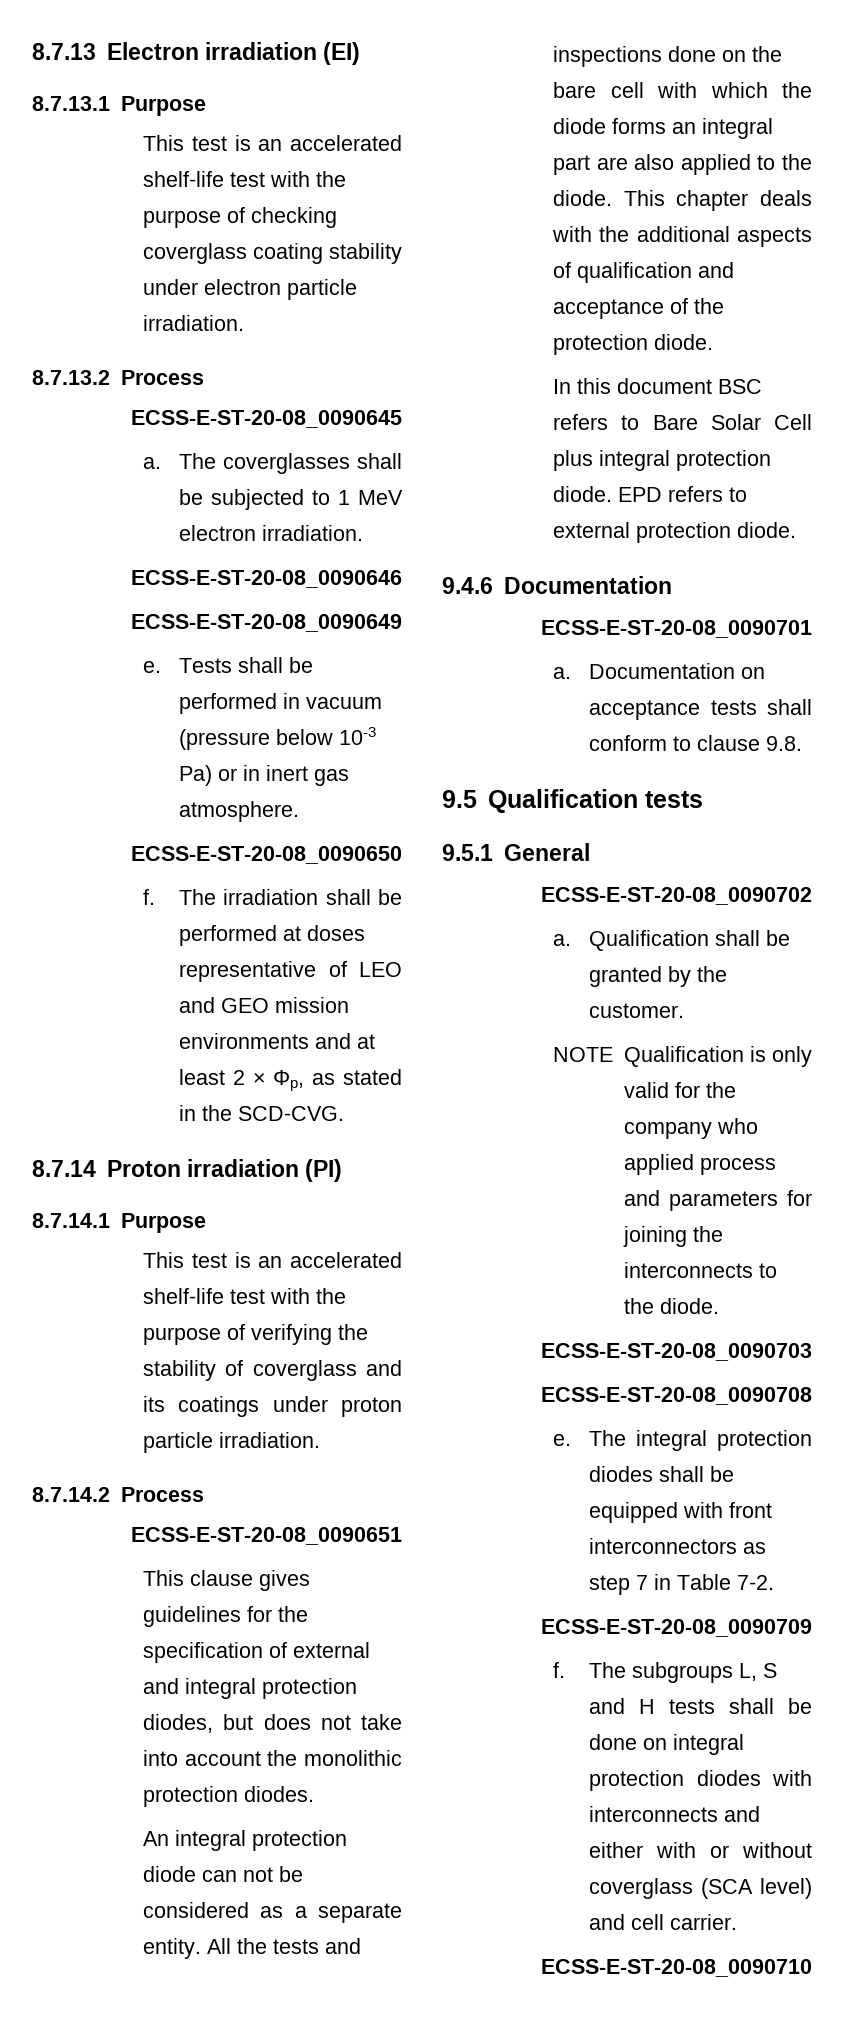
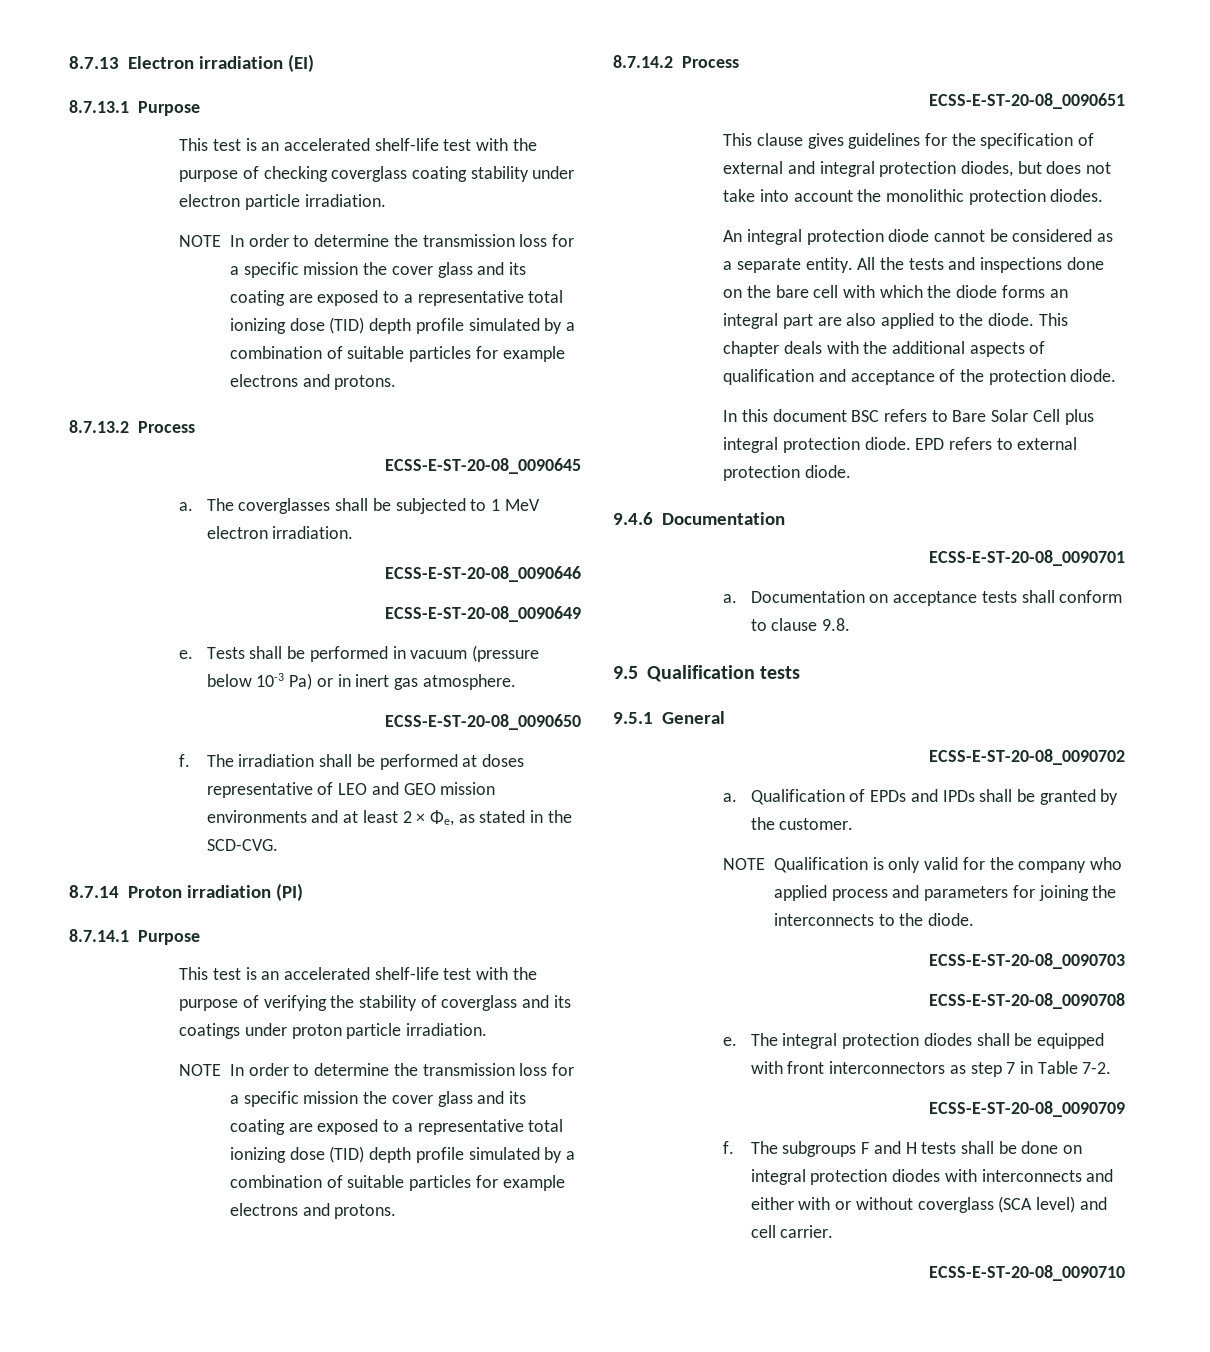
(244, 323) none -> [179,234,574,247] [229,262,526,278] [229,290,564,306] [229,317,575,334] [229,346,565,362] [229,374,397,390] // NOTE In order to determine the transmission loss for a specific mission the cover glass and its coating are exposed to a representative total ionizing dose (TID) depth profile simulated by a combination of suitable particles for example electrons and protons.
[273,1070,305,1091] Φp, -> [430,810,455,826] Φe,
(320, 1440) none -> [179,1063,574,1076] [229,1091,526,1107] [229,1119,564,1135] [229,1146,575,1163] [229,1175,565,1191] [229,1203,397,1219] // NOTE In order to determine the transmission loss for a specific mission the cover glass and its coating are exposed to a representative total ionizing dose (TID) depth profile simulated by a combination of suitable particles for example electrons and protons.
[202,1867,273,1882] can not -> [934,230,986,242] cannot
(710, 940) none -> [849,789,975,802] of EPDs and IPDs
[739,1663,778,1681] L, S -> [861,1142,870,1154] F

